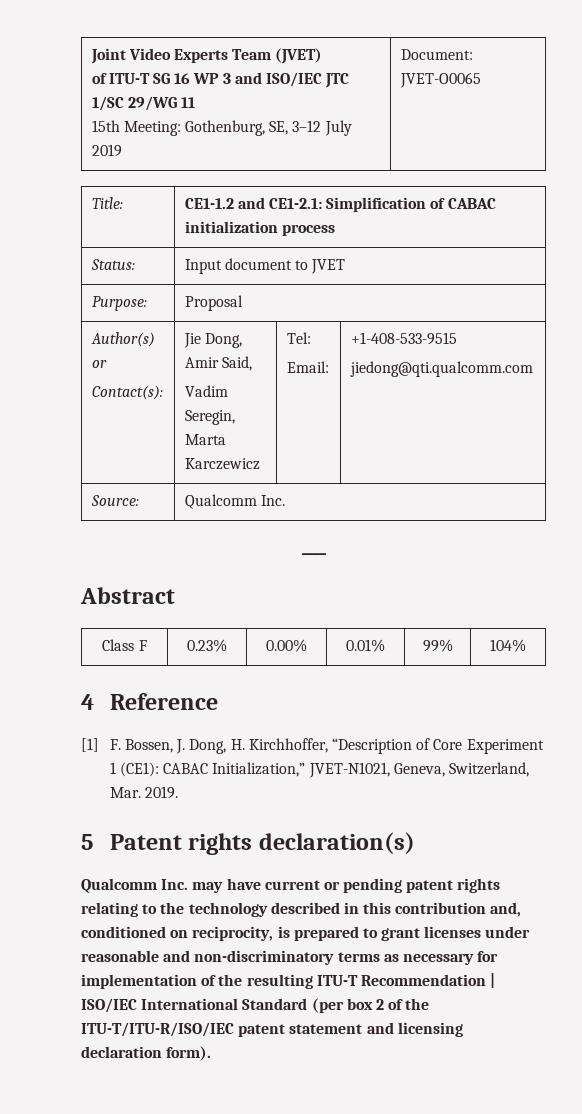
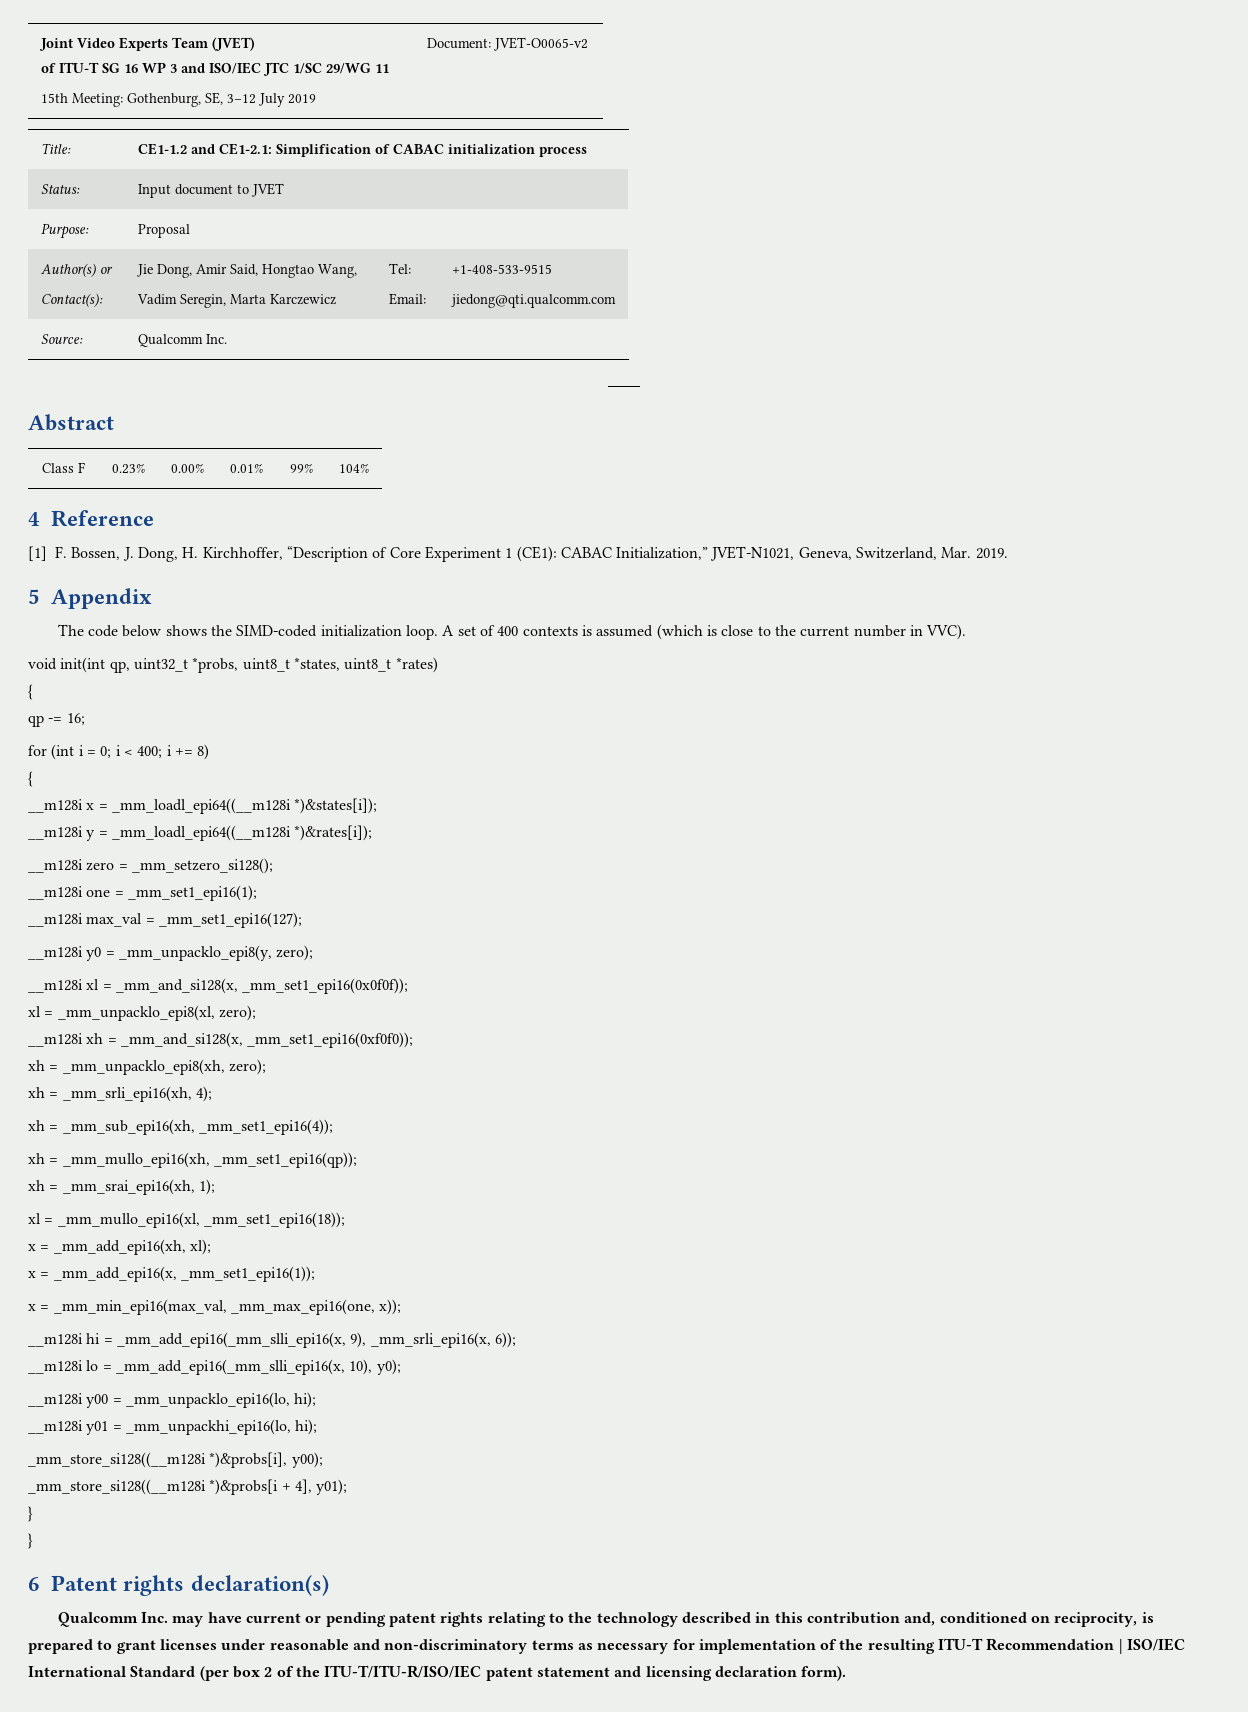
[399,72,481,88] JVET-O0065 -> [493,37,588,51] JVET-O0065-v2
(252, 363) none -> [261,264,357,278] Hongtao Wang,
(93, 842) none -> [51,588,153,609] [57,624,967,640] [28,657,438,673] [28,684,33,700] [28,713,85,727] [28,744,210,760] [28,771,33,787] [28,798,378,814] [28,825,373,841] [28,858,273,874] [28,885,257,901] [28,912,302,928] [28,945,314,961] [28,978,409,994] [28,1005,256,1021] [28,1032,414,1048] [28,1059,266,1075] [28,1086,212,1102] [28,1119,333,1135] [28,1152,357,1168] [28,1179,215,1195] [28,1212,345,1228] [28,1239,211,1255] [28,1266,315,1282] [28,1299,402,1315] [28,1332,516,1348] [28,1359,401,1375] [28,1392,317,1408] [28,1419,318,1435] [28,1452,323,1468] [28,1479,348,1495] [28,1506,33,1522] [28,1533,33,1549] [28,1577,40,1591] Appendix // The code below shows the SIMD-coded initialization loop. A set of 400 contexts is assumed (which is close to the current number in VVC). // void init(int qp, uint32_t *probs, uint8_t *states, uint8_t *rates) // { // qp -= 16; // for (int i = 0; i < 400; i += 8) // { // __m128i x = _mm_loadl_epi64((__m128i *)&states[i]); // __m128i y = _mm_loadl_epi64((__m128i *)&rates[i]); // __m128i zero = _mm_setzero_si128(); // __m128i one = _mm_set1_epi16(1); // __m128i max_val = _mm_set1_epi16(127); // __m128i y0 = _mm_unpacklo_epi8(y, zero); // __m128i xl = _mm_and_si128(x, _mm_set1_epi16(0x0f0f)); // xl = _mm_unpacklo_epi8(xl, zero); // __m128i xh = _mm_and_si128(x, _mm_set1_epi16(0xf0f0)); // xh = _mm_unpacklo_epi8(xh, zero); // xh = _mm_srli_epi16(xh, 4); // xh = _mm_sub_epi16(xh, _mm_set1_epi16(4)); // xh = _mm_mullo_epi16(xh, _mm_set1_epi16(qp)); // xh = _mm_srai_epi16(xh, 1); // xl = _mm_mullo_epi16(xl, _mm_set1_epi16(18)); // x = _mm_add_epi16(xh, xl); // x = _mm_add_epi16(x, _mm_set1_epi16(1)); // x = _mm_min_epi16(max_val, _mm_max_epi16(one, x)); // __m128i hi = _mm_add_epi16(_mm_slli_epi16(x, 9), _mm_srli_epi16(x, 6)); // __m128i lo = _mm_add_epi16(_mm_slli_epi16(x, 10), y0); // __m128i y00 = _mm_unpacklo_epi16(lo, hi); // __m128i y01 = _mm_unpackhi_epi16(lo, hi); // _mm_store_si128((__m128i *)&probs[i], y00); // _mm_store_si128((__m128i *)&probs[i + 4], y01); // } // } // 6

